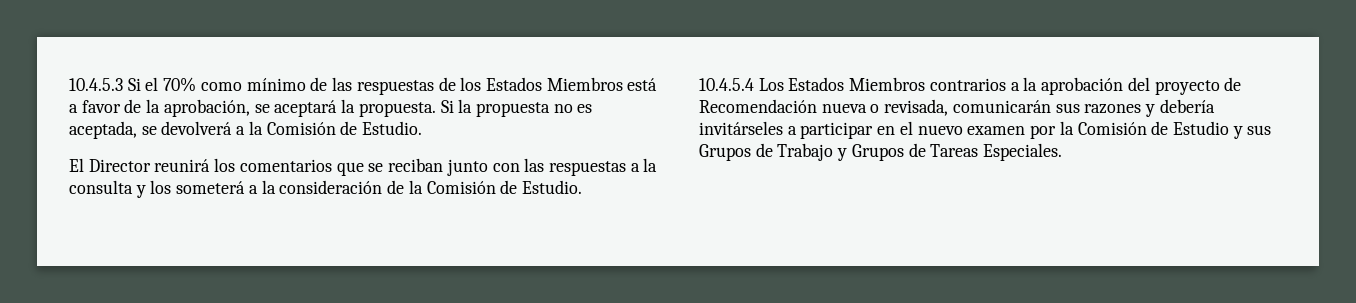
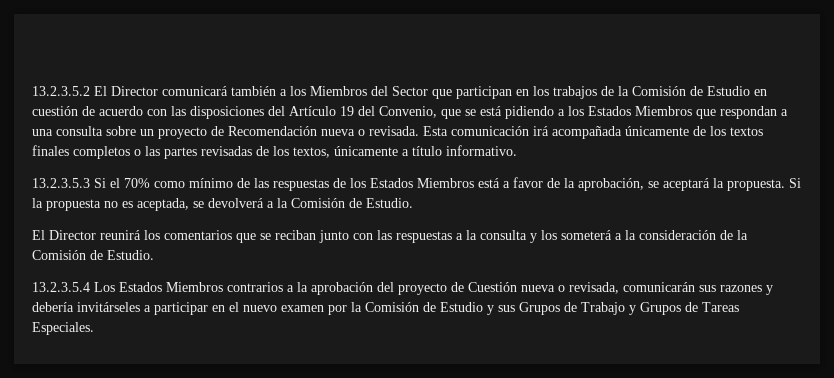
[69,78,123,91] 10.4.5.3 -> [32,86,767,99] [32,106,788,119] [32,126,763,139] [32,145,517,159] [32,178,90,188] 13.2.3.5.2 El Director comunicará también a los Miembros del Sector que participan en los trabajos de la Comisión de Estudio en cuestión de acuerdo con las disposiciones del Artículo 19 del Convenio, que se está pidiendo a los Estados Miembros que respondan a una consulta sobre un proyecto de Recomendación nueva o revisada. Esta comunicación irá acompañada únicamente de los textos finales completos o las partes revisadas de los textos, únicamente a título informativo. // 13.2.3.5.3
[699,78,754,91] 10.4.5.4 -> [32,282,90,292] 13.2.3.5.4
[699,99,817,113] Recomendación -> [468,282,517,292] Cuestión

